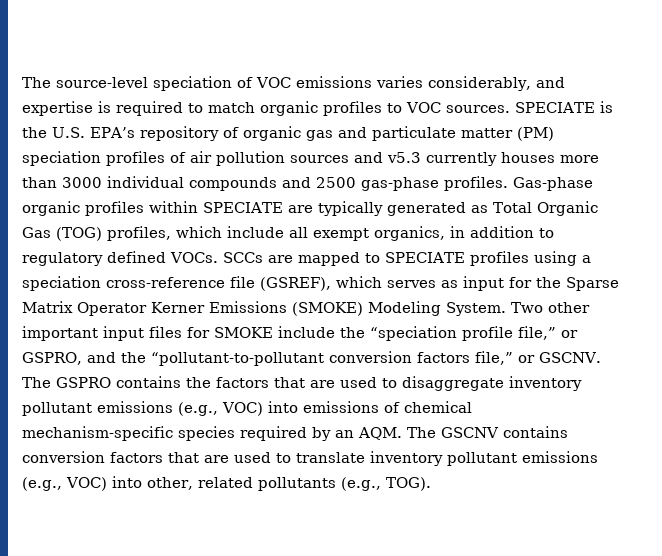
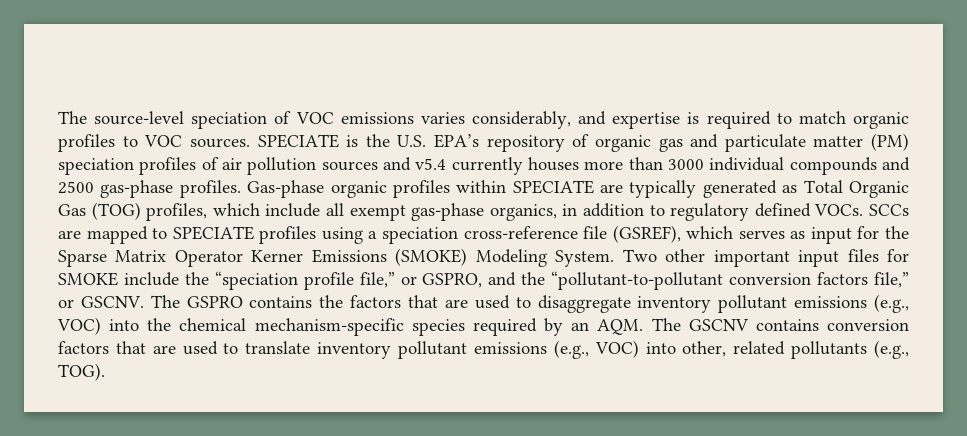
[387,152,421,163] v5.3 -> [415,158,447,170] v5.4
(369, 234) none -> [411,203,485,221] gas-phase
[303,401,400,413] emissions of -> [147,318,172,331] the

